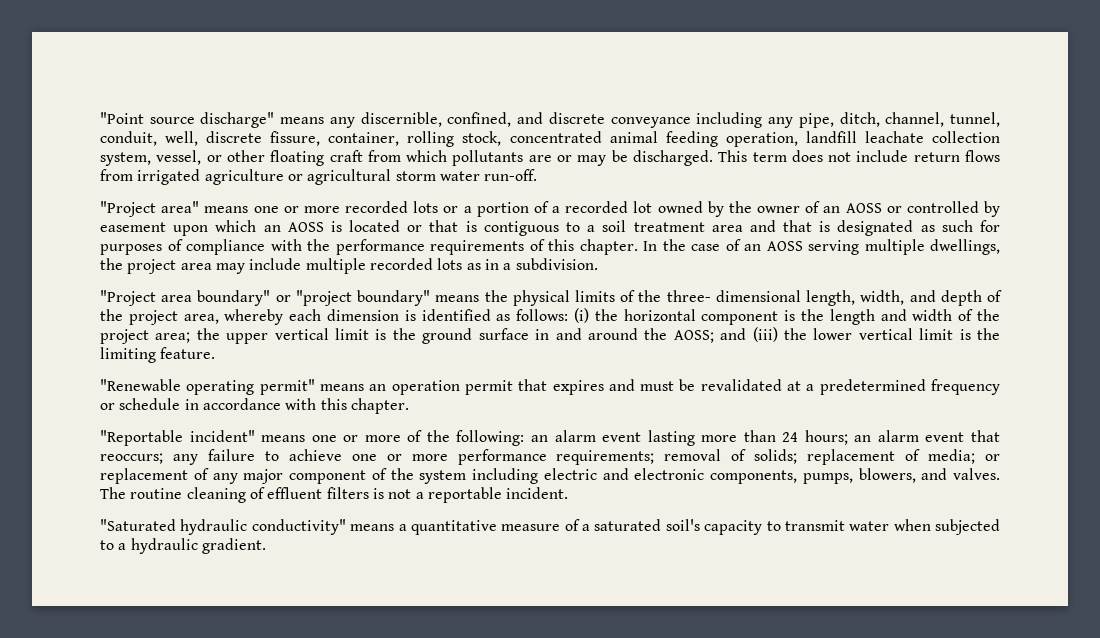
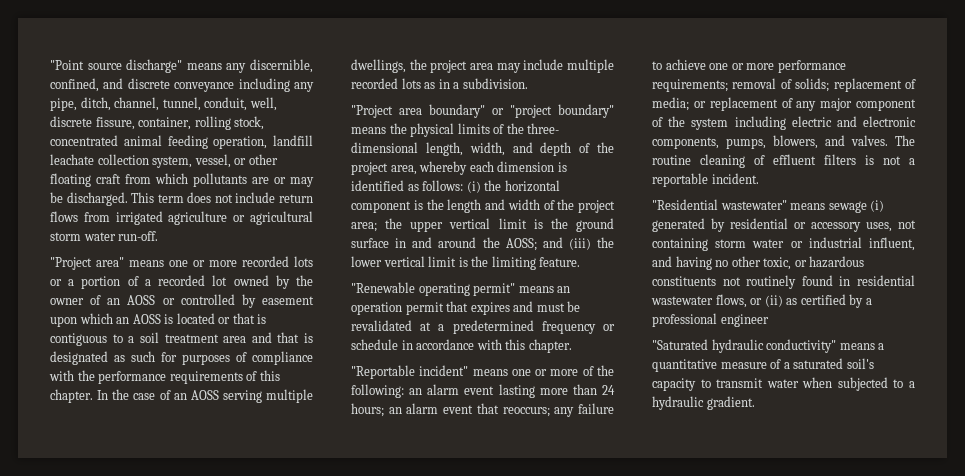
(569, 493) none -> [652,199,885,213] [652,218,916,232] [652,237,915,251] [652,256,865,270] [652,275,915,289] [651,294,872,308] [652,313,769,327] // "Residential wastewater" means sewage (i) generated by residential or accessory uses, not containing storm water or industrial influent, and having no other toxic, or hazardous constituents not routinely found in residential wastewater flows, or (ii) as certified by a professional engineer

